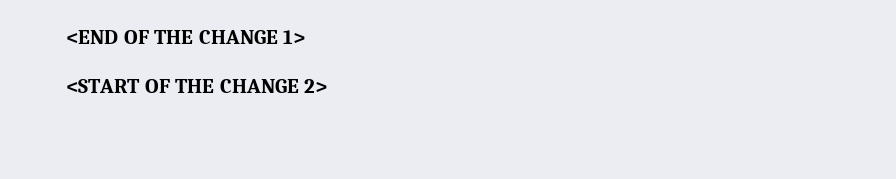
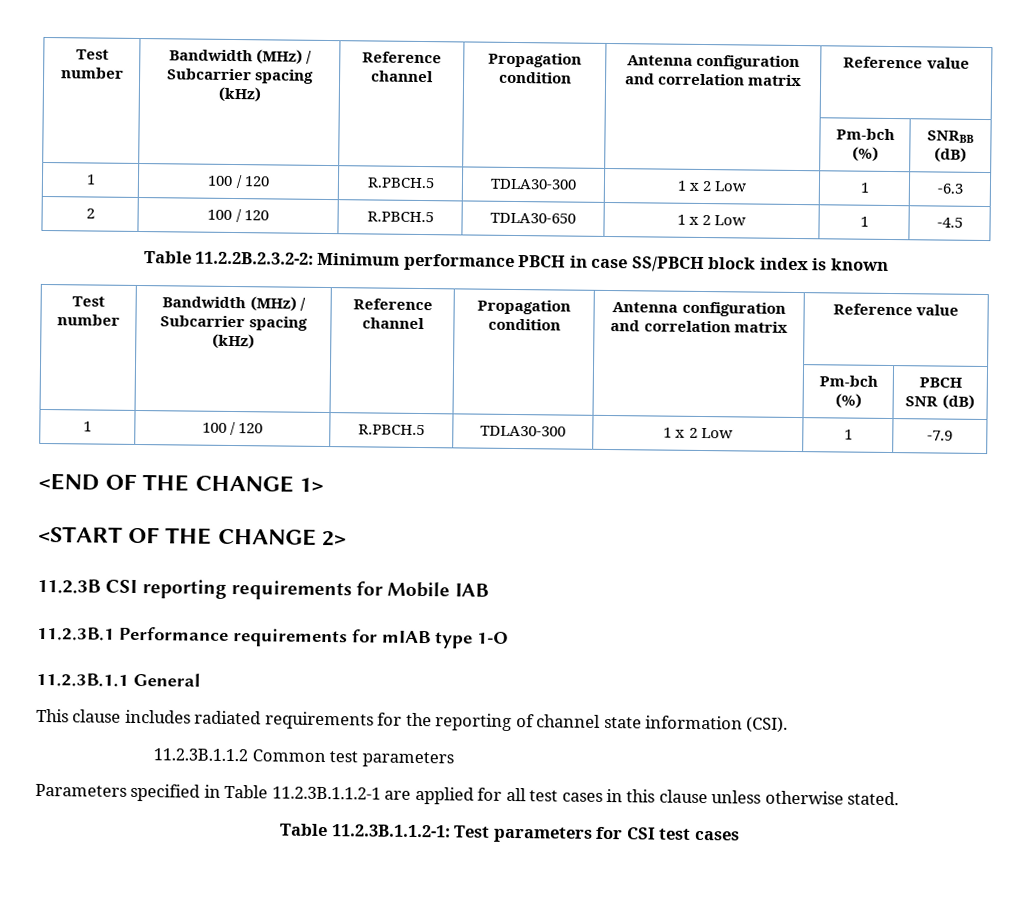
(66, 37) none -> [75,49,109,60] [60,67,124,79] [168,49,313,65] [166,68,315,84] [217,86,261,103] [362,51,442,64] [371,70,434,83] [488,52,582,68] [498,71,572,84] [626,54,801,71] [624,73,803,87] [843,56,970,69] [835,128,895,141] [851,146,879,162] [927,130,974,143] [934,147,967,163] [85,174,96,185] [207,175,270,189] [366,177,435,189] [490,178,577,190] [676,180,747,192] [859,182,869,193] [936,183,963,194] [85,208,95,219] [207,209,269,223] [366,211,434,223] [490,212,576,224] [676,214,747,226] [859,216,869,227] [936,217,963,228] [143,251,889,273] [72,296,105,307] [57,314,120,326] [162,296,306,312] [160,315,308,331] [212,333,255,350] [352,298,433,311] [361,317,425,330] [477,299,571,315] [487,318,561,331] [612,301,786,317] [610,320,788,333] [832,303,960,316] [818,375,878,387] [834,393,862,409] [918,377,962,388] [905,394,975,410] [83,421,92,432] [201,421,264,436] [358,424,425,436] [480,425,566,437] [663,427,733,439] [843,429,853,440] [927,430,953,441] Test number | Bandwidth (MHz) / Subcarrier spacing (kHz) | Reference channel | Propagation condition | Antenna configuration and correlation matrix | Reference value // | | | | | Pm-bch (%) | SNRBB (dB) // 1 | 100 / 120 | R.PBCH.5 | TDLA30-300 | 1 x 2 Low | 1 | -6.3 // 2 | 100 / 120 | R.PBCH.5 | TDLA30-650 | 1 x 2 Low | 1 | -4.5 // Table 11.2.2B.2.3.2-2: Minimum performance PBCH in case SS/PBCH block index is known // Test number | Bandwidth (MHz) / Subcarrier spacing (kHz) | Reference channel | Propagation condition | Antenna configuration and correlation matrix | Reference value // | | | | | Pm-bch (%) | PBCH SNR (dB) // 1 | 100 / 120 | R.PBCH.5 | TDLA30-300 | 1 x 2 Low | 1 | -7.9 //
(328, 86) none -> [37,578,489,601] [37,626,509,649] [36,672,201,687] [36,708,789,733] [153,748,454,768] [35,783,900,806] [280,823,740,843] // 11.2.3B CSI reporting requirements for Mobile IAB // 11.2.3B.1 Performance requirements for mIAB type 1-O // 11.2.3B.1.1 General // This clause includes radiated requirements for the reporting of channel state information (CSI). // 11.2.3B.1.1.2 Common test parameters // Parameters specified in Table 11.2.3B.1.1.2-1 are applied for all test cases in this clause unless otherwise stated. // Table 11.2.3B.1.1.2-1: Test parameters for CSI test cases

